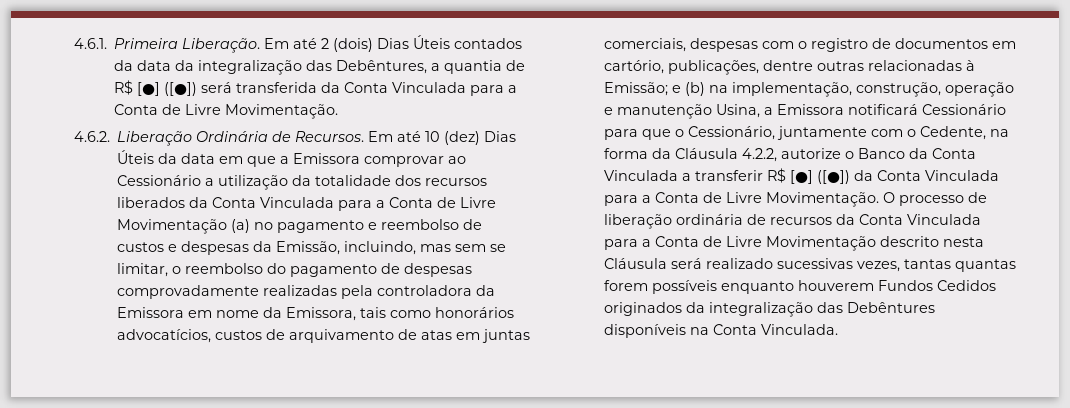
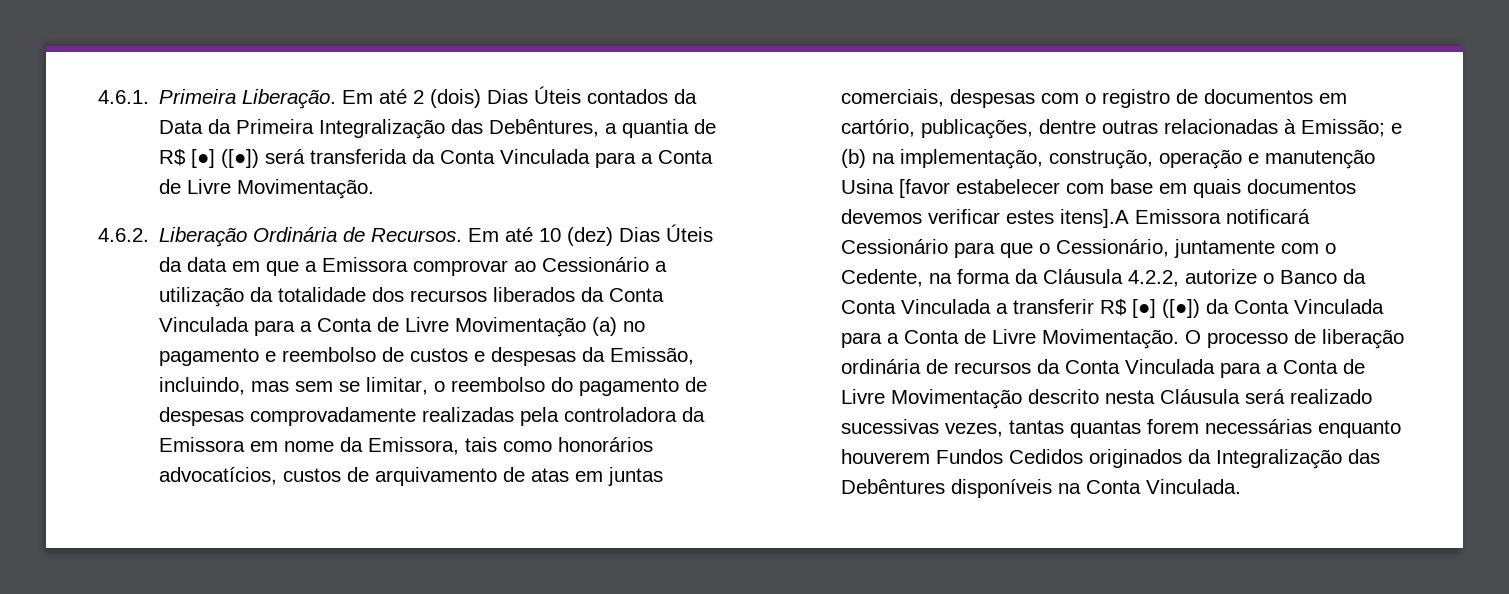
[137,60,303,75] data da integralização -> [159,119,446,139] Data da Primeira Integralização
[716,104,774,118] Usina, a -> [841,179,1357,198] [841,209,1130,228] Usina [favor estabelecer com base em quais documentos devemos verificar estes itens].A
[652,280,718,294] possíveis -> [1205,419,1313,434] necessárias
[709,302,814,317] integralização -> [1216,449,1343,469] Integralização

